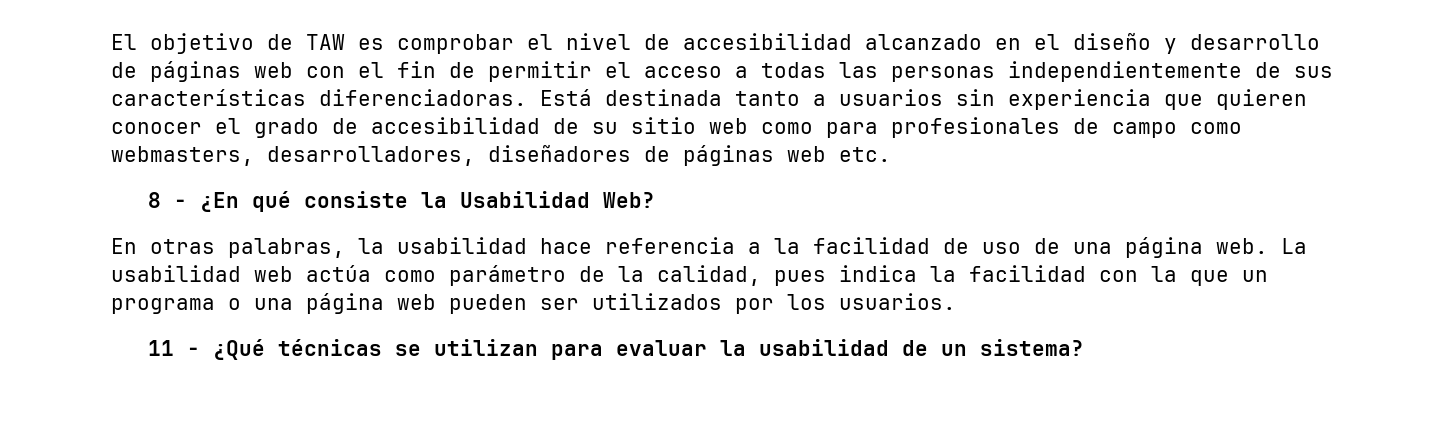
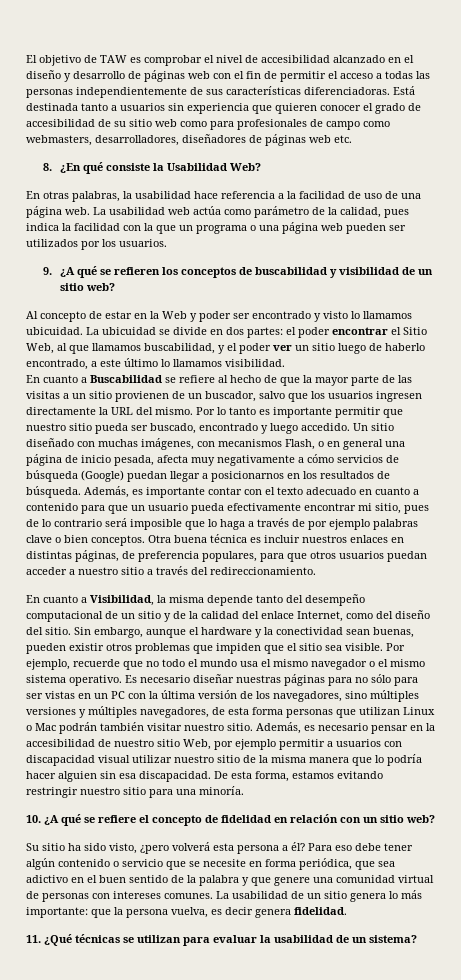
[147,192,187,208] 8 - -> [42,163,52,171] 8.
[147,340,200,356] 11 - -> [42,266,433,278] [59,283,115,291] [26,311,412,322] [26,327,427,338] [26,343,425,354] [26,358,285,370] [26,375,412,386] [26,391,422,402] [26,407,403,418] [26,423,394,434] [26,438,405,450] [26,454,399,466] [26,470,390,482] [26,486,419,498] [26,503,429,514] [26,518,418,530] [26,534,404,546] [26,550,427,562] [26,566,316,575] [26,594,365,606] [26,610,430,622] [26,627,414,638] [26,643,405,654] [26,659,425,670] [26,674,418,686] [26,690,419,702] [26,706,435,718] [26,722,435,734] [26,739,402,750] [26,754,422,766] [26,771,383,782] [26,786,244,798] [26,814,435,826] [26,842,413,854] [26,858,395,870] [26,875,434,886] [26,890,422,902] [26,907,347,918] [26,935,41,943] 9. ¿A qué se refieren los conceptos de buscabilidad y visibilidad de un sitio web? // Al concepto de estar en la Web y poder ser encontrado y visto lo llamamos ubicuidad. La ubicuidad se divide en dos partes: el poder encontrar el Sitio Web, al que llamamos buscabilidad, y el poder ver un sitio luego de haberlo encontrado, a este último lo llamamos visibilidad. // En cuanto a Buscabilidad se refiere al hecho de que la mayor parte de las visitas a un sitio provienen de un buscador, salvo que los usuarios ingresen directamente la URL del mismo. Por lo tanto es importante permitir que nuestro sitio pueda ser buscado, encontrado y luego accedido. Un sitio diseñado con muchas imágenes, con mecanismos Flash, o en general una página de inicio pesada, afecta muy negativamente a cómo servicios de búsqueda (Google) puedan llegar a posicionarnos en los resultados de búsqueda. Además, es importante contar con el texto adecuado en cuanto a contenido para que un usuario pueda efectivamente encontrar mi sitio, pues de lo contrario será imposible que lo haga a través de por ejemplo palabras clave o bien conceptos. Otra buena técnica es incluir nuestros enlaces en distintas páginas, de preferencia populares, para que otros usuarios puedan acceder a nuestro sitio a través del redireccionamiento. // En cuanto a Visibilidad, la misma depende tanto del desempeño computacional de un sitio y de la calidad del enlace Internet, como del diseño del sitio. Sin embargo, aunque el hardware y la conectividad sean buenas, pueden existir otros problemas que impiden que el sitio sea visible. Por ejemplo, recuerde que no todo el mundo usa el mismo navegador o el mismo sistema operativo. Es necesario diseñar nuestras páginas para no sólo para ser vistas en un PC con la última versión de los navegadores, sino múltiples versiones y múltiples navegadores, de esta forma personas que utilizan Linux o Mac podrán también visitar nuestro sitio. Además, es necesario pensar en la accesibilidad de nuestro sitio Web, por ejemplo permitir a usuarios con discapacidad visual utilizar nuestro sitio de la misma manera que lo podría hacer alguien sin esa discapacidad. De esta forma, estamos evitando restringir nuestro sitio para una minoría. // 10. ¿A qué se refiere el concepto de fidelidad en relación con un sitio web? // Su sitio ha sido visto, ¿pero volverá esta persona a él? Para eso debe tener algún contenido o servicio que se necesite en forma periódica, que sea adictivo en el buen sentido de la palabra y que genere una comunidad virtual de personas con intereses comunes. La usabilidad de un sitio genera lo más importante: que la persona vuelva, es decir genera fidelidad. // 11.

